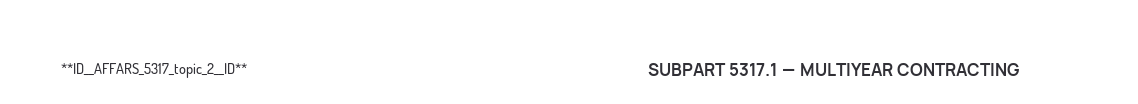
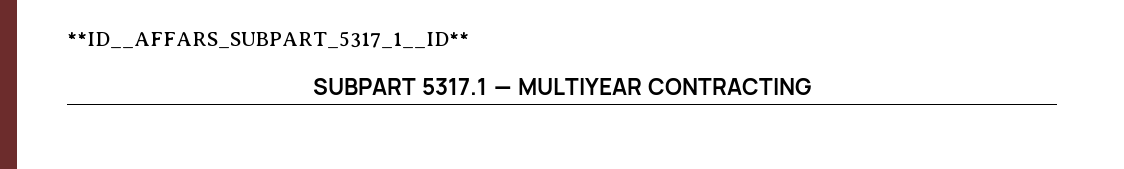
[61,63,247,78] **ID__AFFARS_5317_topic_2__ID** -> [67,31,469,49] **ID__AFFARS_SUBPART_5317_1__ID**

